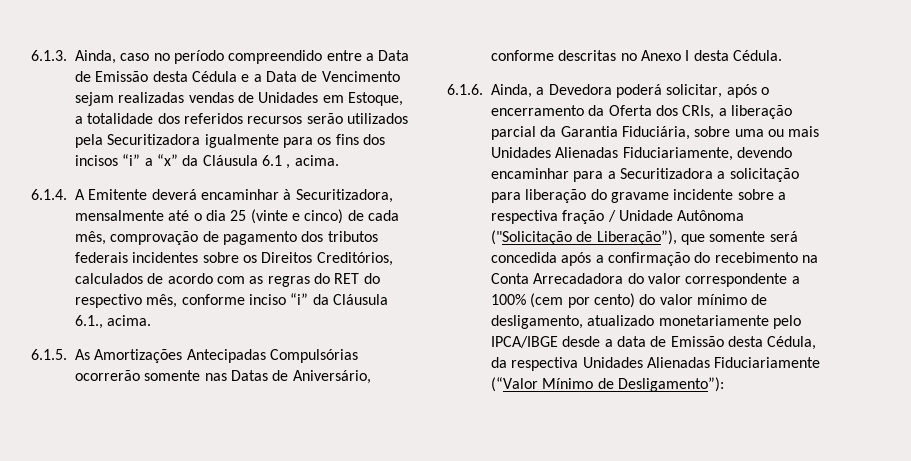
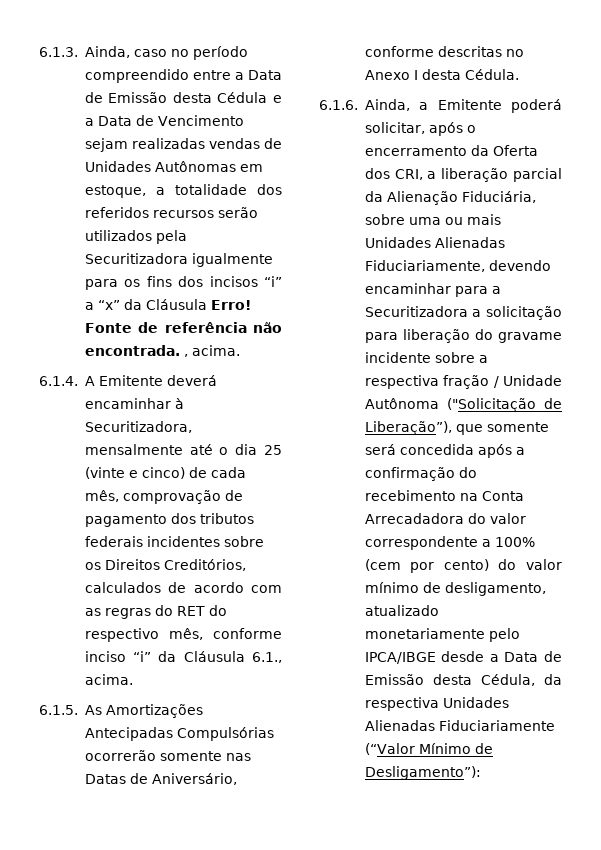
[322,92,403,106] em Estoque, -> [154,161,263,172] [84,185,146,198] Autônomas em estoque,
[261,155,282,166] 6.1 -> [210,300,251,310] [84,322,282,333] [84,345,180,356] Erro! Fonte de referência não encontrada.
[548,84,612,95] Devedora -> [437,99,502,110] Emitente
[682,105,715,119] CRIs, -> [394,169,423,180] CRI,
[560,126,618,137] Garantia -> [386,191,458,205] Alienação
[616,336,646,347] data -> [504,652,539,662] Data

